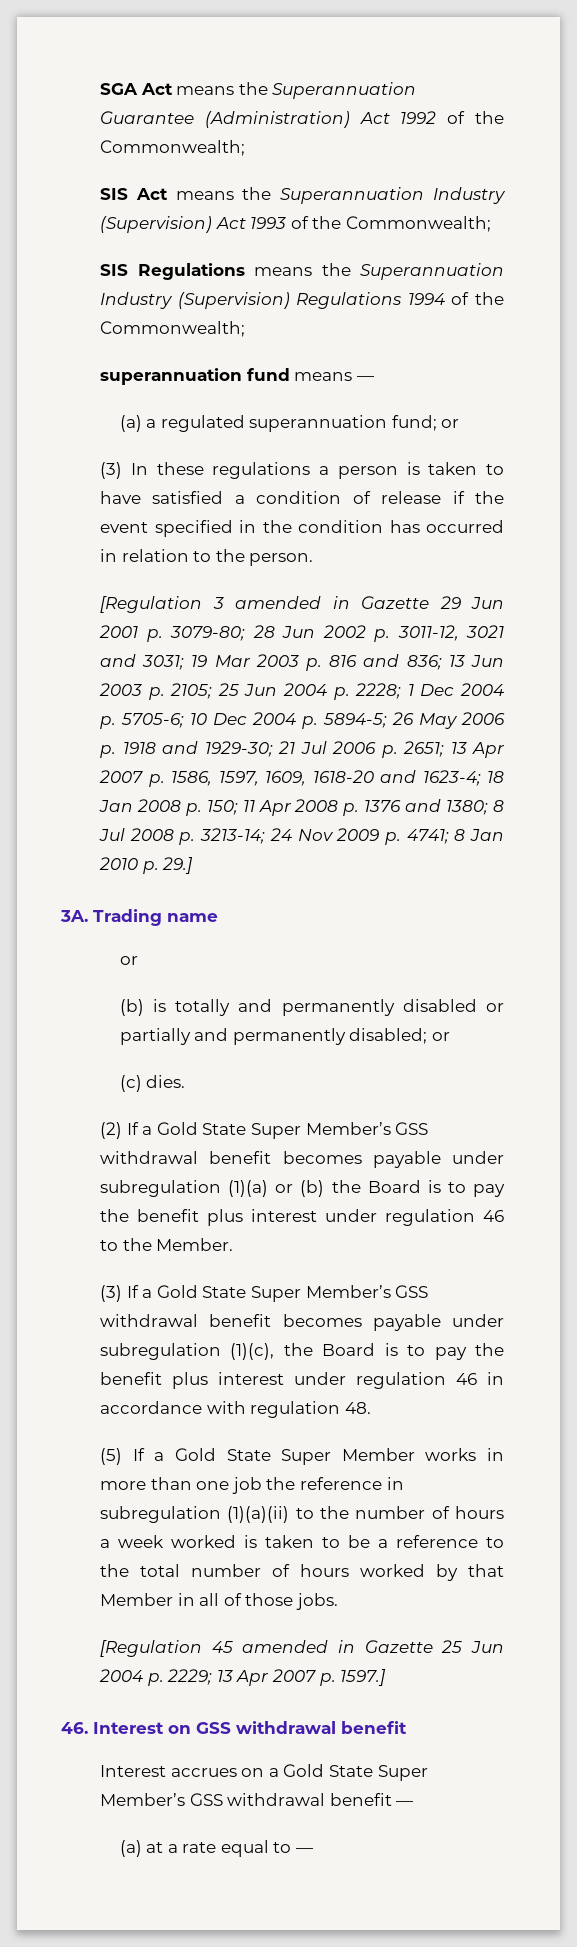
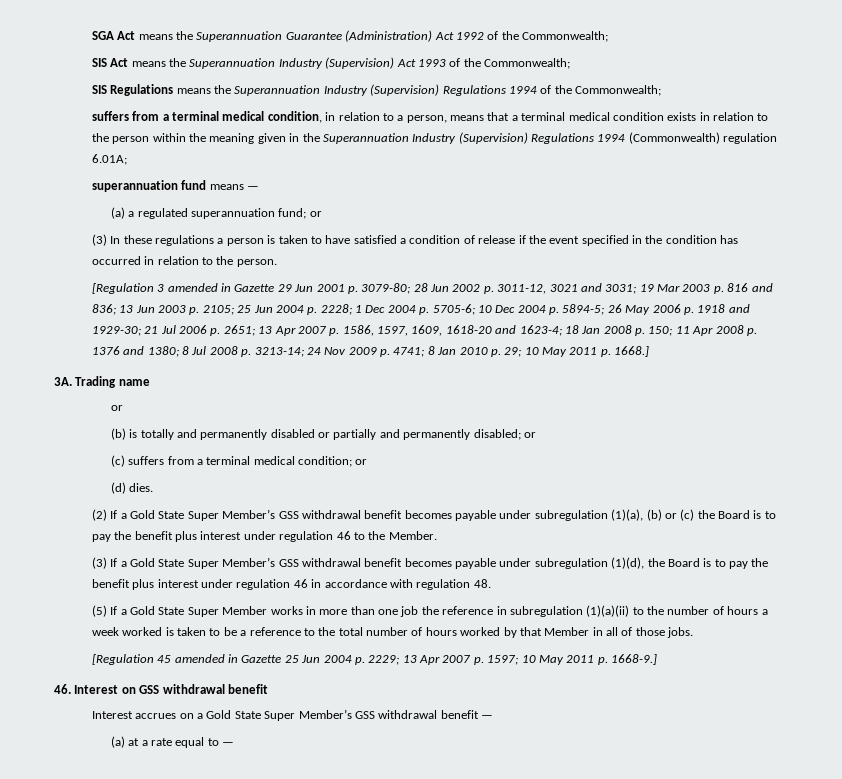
(246, 329) none -> [91,111,769,123] [91,132,778,144] [91,154,127,165] // suffers from a terminal medical condition, in relation to a person, means that a terminal medical condition exists in relation to the person within the meaning given in the Superannuation Industry (Supervision) Regulations 1994 (Commonwealth) regulation 6.01A;
[162,857,194,874] 29.] -> [504,346,650,357] 29; 10 May 2011 p. 1668.]
(142, 1083) none -> [128,456,368,467] [110,482,126,494] suffers from a terminal medical condition; or // (d)
[228,1180,325,1197] (1)(a) or (b) -> [611,509,695,521] (1)(a), (b) or (c)
[230,1343,275,1360] (1)(c), -> [611,557,645,569] (1)(d),
[340,1669,387,1686] 1597.] -> [487,654,657,665] 1597; 10 May 2011 p. 1668-9.]

